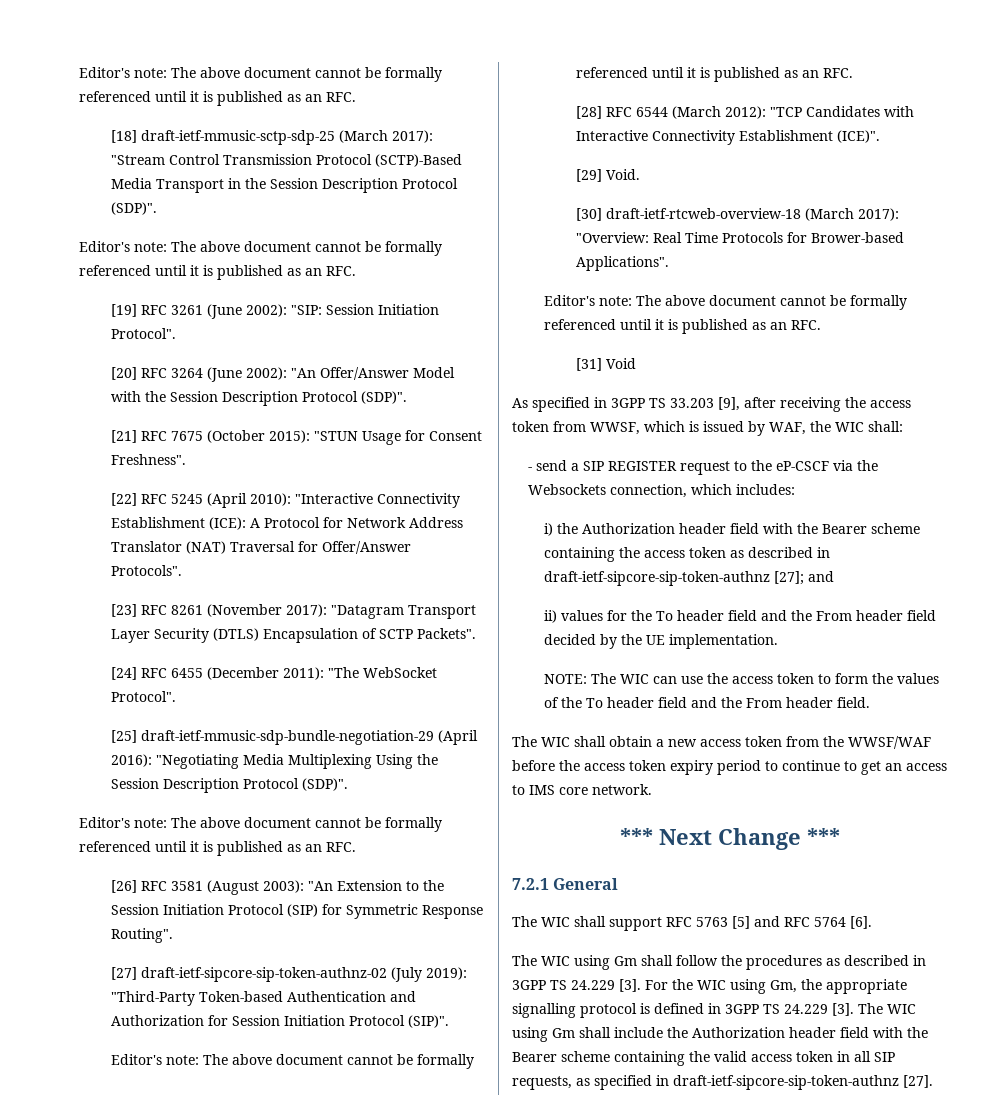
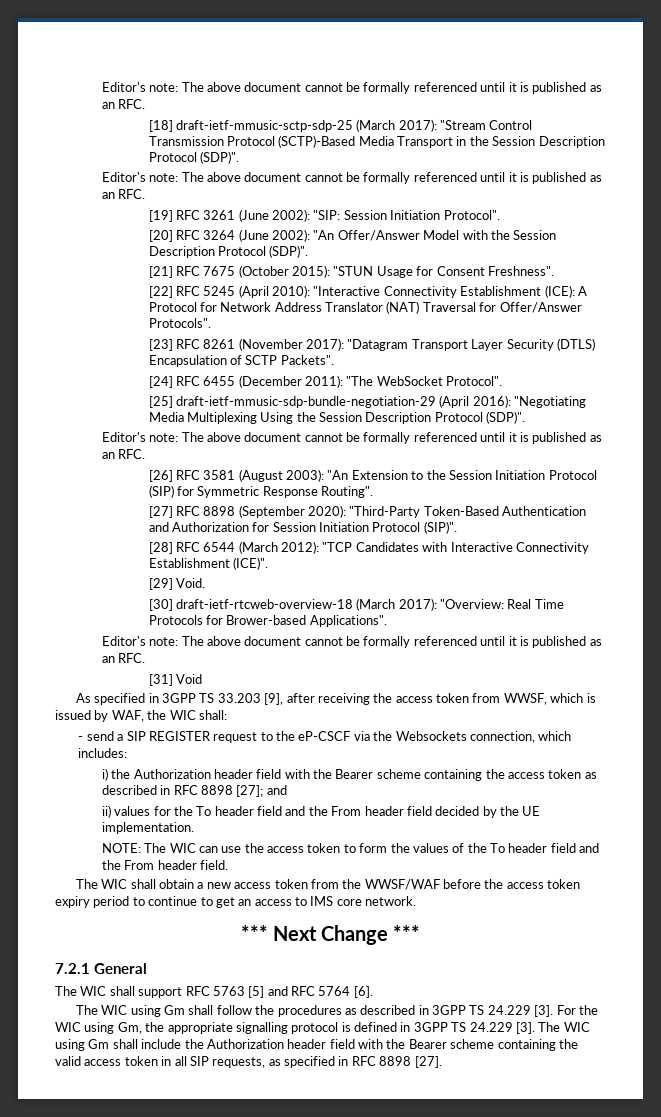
[140,967,467,982] [110,991,283,1006] draft-ietf-sipcore-sip-token-authnz-02 (July 2019): "Third-Party Token-based -> [175,505,499,518] RFC 8898 (September 2020): "Third-Party Token-Based
[110,1054,474,1069] [575,67,853,82] // Editor's note: The above document cannot be formally referenced until it is published as an RFC. -> (457, 527) none
[543,571,770,586] draft-ietf-sipcore-sip-token-authnz -> [173,785,233,795] RFC 8898
[673,1075,899,1090] draft-ietf-sipcore-sip-token-authnz -> [351,1056,412,1066] RFC 8898

